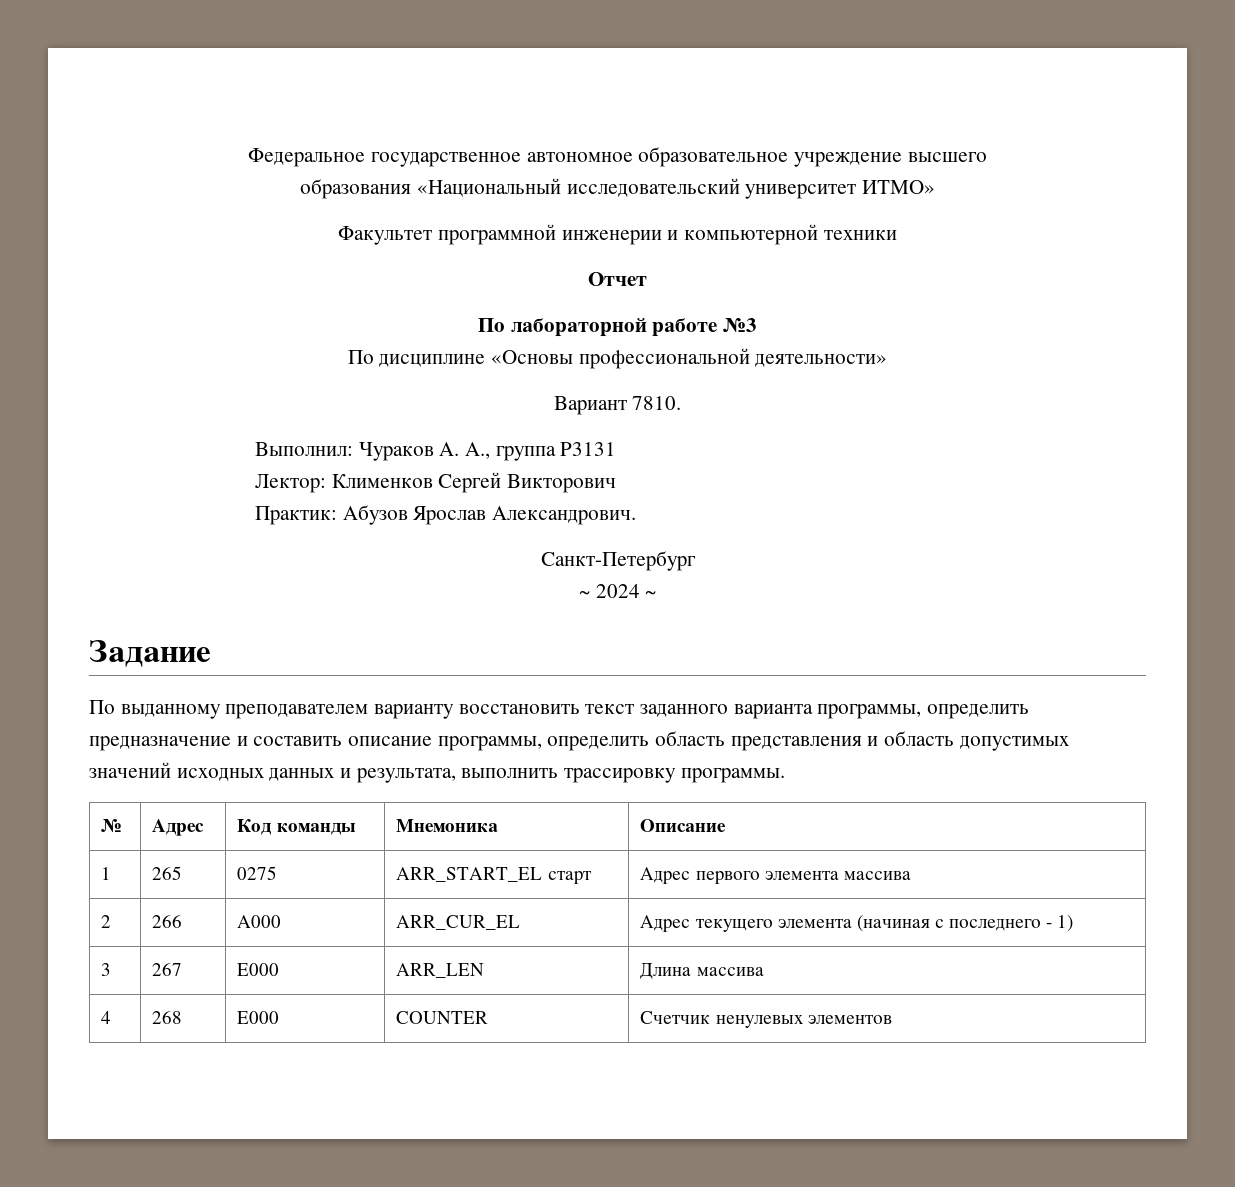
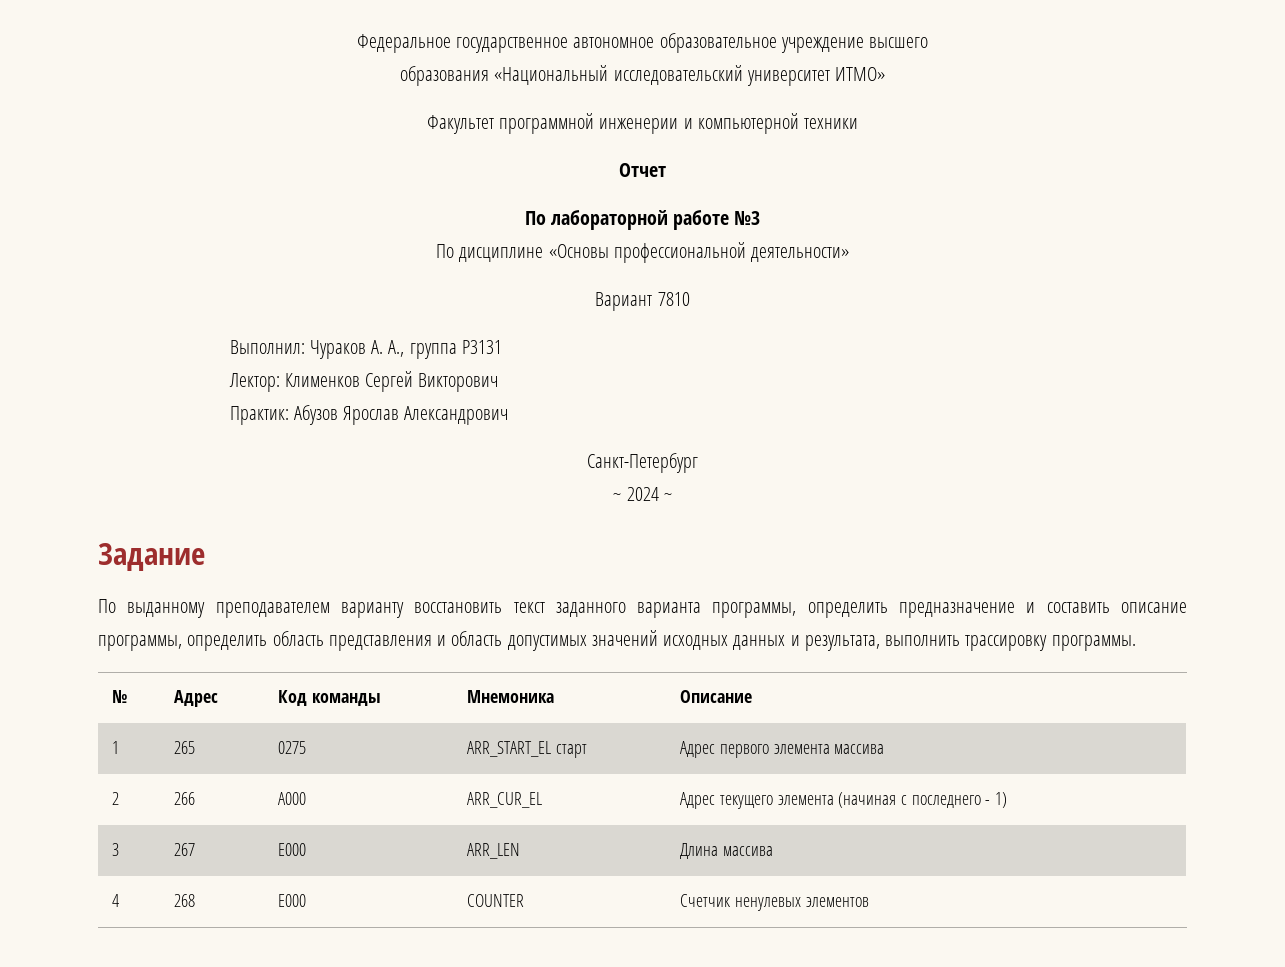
[632,396,682,410] 7810. -> [657,292,690,306] 7810
[491,506,636,525] Александрович. -> [404,406,509,425] Александрович

